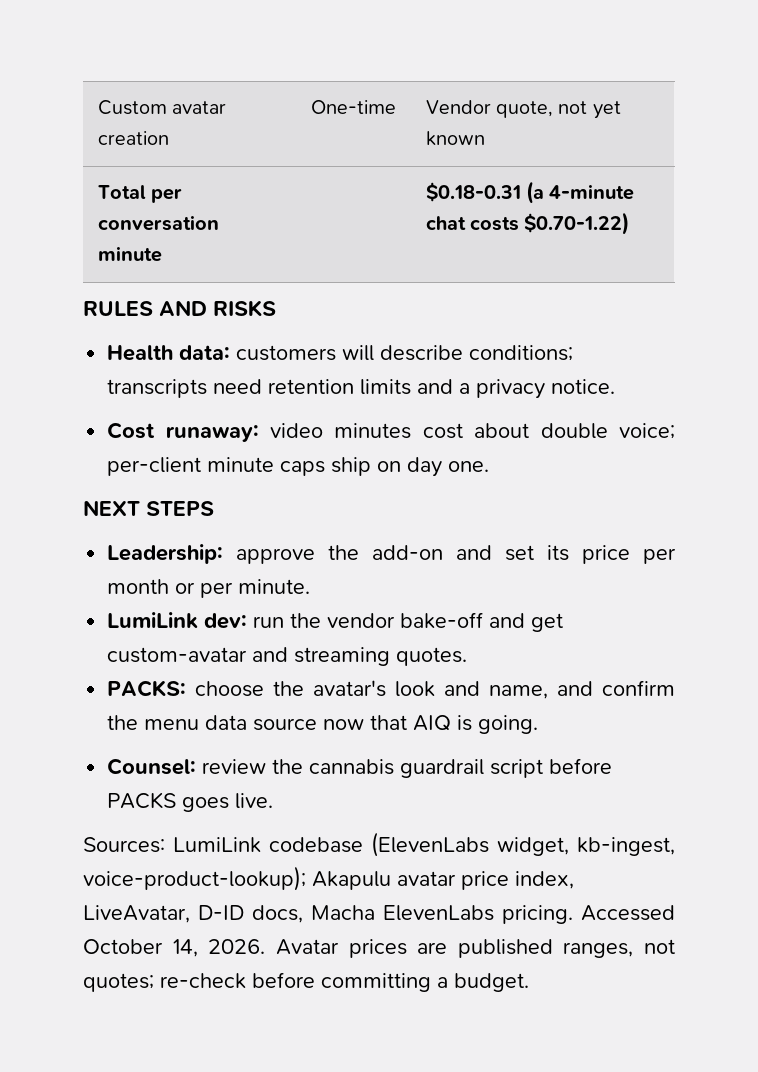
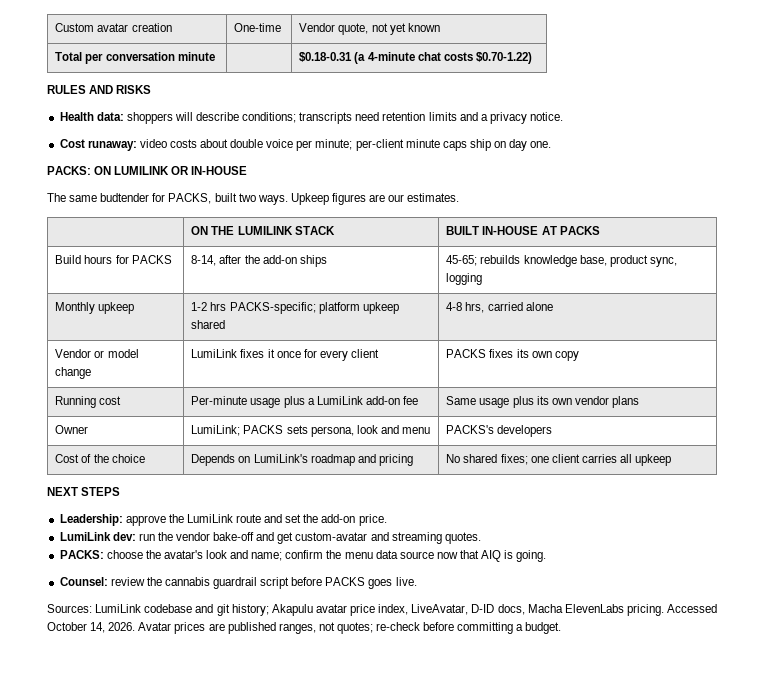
[236,345,337,361] customers -> [126,112,173,124] shoppers
[334,423,675,439] minutes cost about double voice; -> [169,139,353,151] costs about double voice per minute;
(490, 466) none -> [47,166,248,175] [47,193,460,205] [191,226,335,235] [446,226,600,235] [55,255,172,264] [191,255,327,267] [446,255,677,267] [446,273,483,285] [55,302,135,314] [191,302,399,314] [191,320,226,329] [446,302,553,313] [55,349,139,358] [55,367,92,379] [191,349,380,361] [446,349,579,361] [55,396,122,408] [191,396,419,408] [446,396,640,408] [55,425,89,434] [191,425,431,437] [446,425,553,437] [55,454,145,463] [191,454,413,466] [446,454,672,466] // PACKS: ON LUMILINK OR IN-HOUSE // The same budtender for PACKS, built two ways. Upkeep figures are our estimates. // | ON THE LUMILINK STACK | BUILT IN-HOUSE AT PACKS // Build hours for PACKS | 8-14, after the add-on ships | 45-65; rebuilds knowledge base, product sync, logging // Monthly upkeep | 1-2 hrs PACKS-specific; platform upkeep shared | 4-8 hrs, carried alone // Vendor or model change | LumiLink fixes it once for every client | PACKS fixes its own copy // Running cost | Per-minute usage plus a LumiLink add-on fee | Same usage plus its own vendor plans // Owner | LumiLink; PACKS sets persona, look and menu | PACKS's developers // Cost of the choice | Depends on LumiLink's roadmap and pricing | No shared fixes; one client carries all upkeep
[372,545,677,564] [107,579,311,598] add-on and set its price per month or per minute. -> [186,514,387,526] LumiLink route and set the add-on price.
[489,681,594,699] name, and -> [251,552,283,561] name;
[371,832,675,857] [83,866,306,891] (ElevenLabs widget, kb-ingest, voice-product-lookup); -> [195,604,269,616] and git history;

